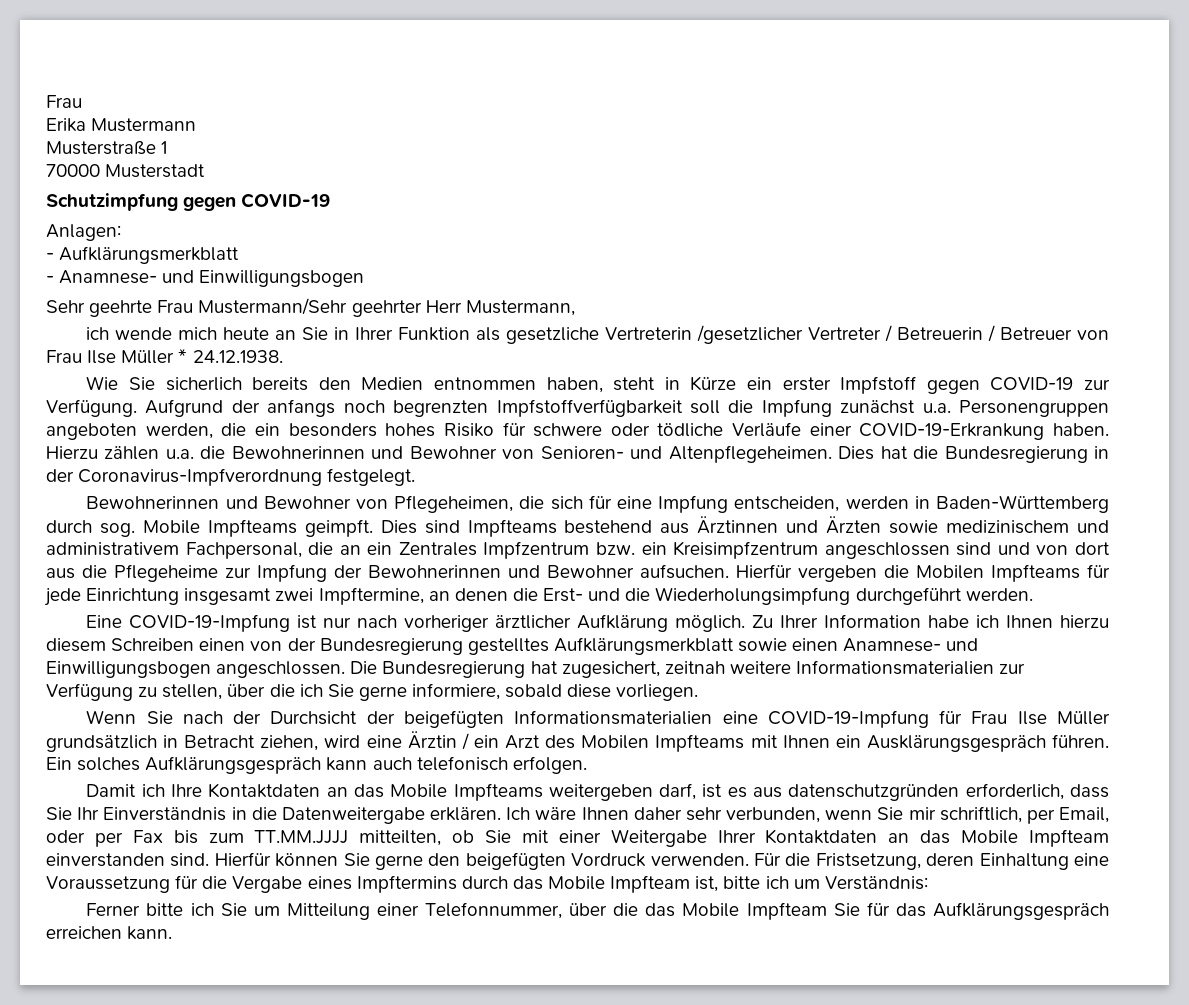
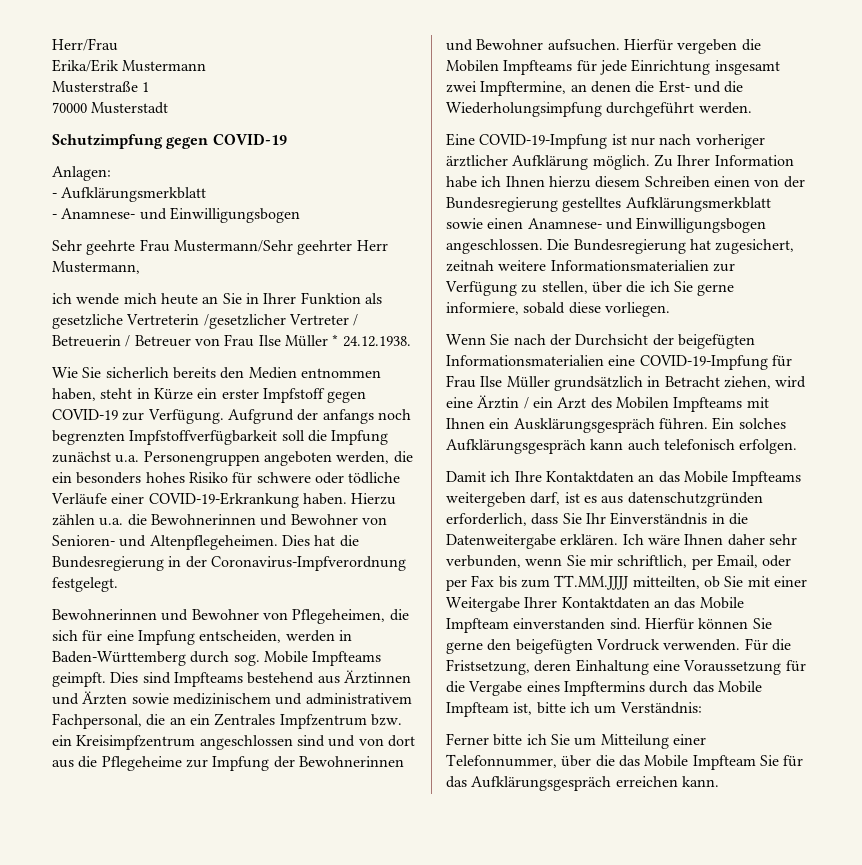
[46,95,82,108] [46,118,86,132] Frau // Erika -> [52,38,118,51] [52,59,119,72] Herr/Frau // Erika/Erik

